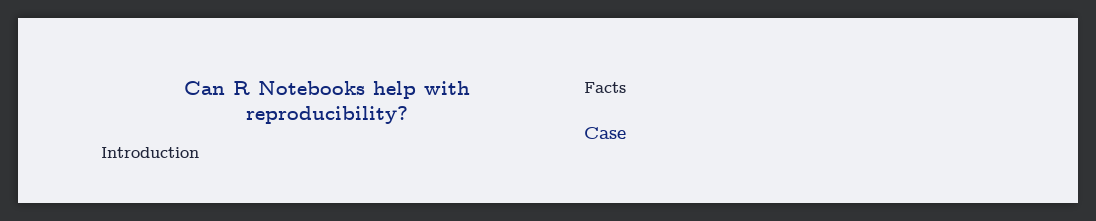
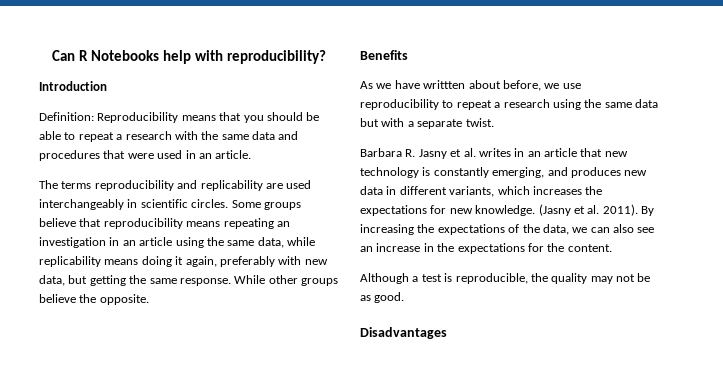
[584,82,626,93] [584,127,626,139] Facts // Case -> [39,112,320,123] [39,131,299,142] [39,150,252,161] [39,180,312,191] [39,199,301,210] [39,218,290,229] [39,237,315,248] [39,256,328,267] [39,275,338,286] [39,294,149,305] [360,50,408,60] [360,80,581,91] [360,99,658,110] [360,118,494,129] [360,148,628,159] [360,167,648,178] [360,186,603,197] [360,204,654,216] [360,224,655,235] [360,243,612,254] [360,273,651,284] [360,292,405,303] [360,327,447,339] Definition: Reproducibility means that you should be able to repeat a research with the same data and procedures that were used in an article. // The terms reproducibility and replicability are used interchangeably in scientific circles. Some groups believe that reproducibility means repeating an investigation in an article using the same data, while replicability means doing it again, preferably with new data, but getting the same response. While other groups believe the opposite. // Benefits // As we have writtten about before, we use reproducibility to repeat a research using the same data but with a separate twist. // Barbara R. Jasny et al. writes in an article that new technology is constantly emerging, and produces new data in different variants, which increases the expectations for new knowledge. (Jasny et al. 2011). By increasing the expectations of the data, we can also see an increase in the expectations for the content. // Although a test is reproducible, the quality may not be as good. // Disadvantages

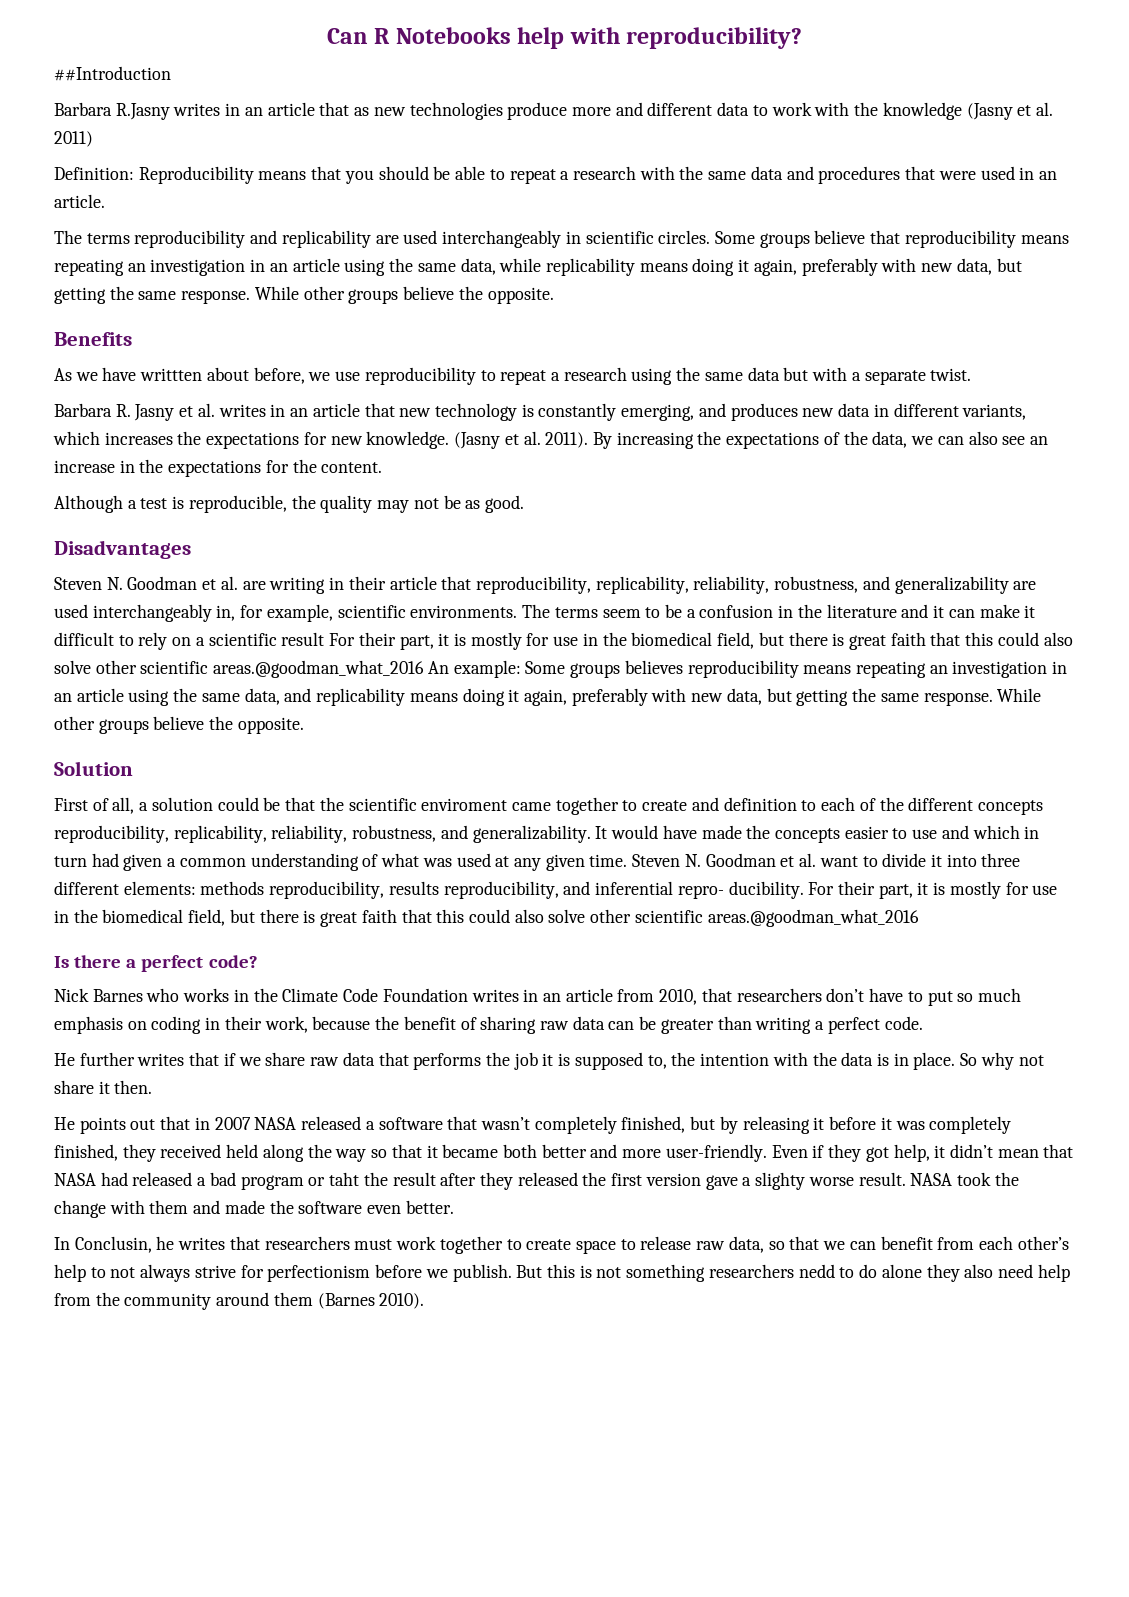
[39,81,107,91] Introduction -> [54,66,171,81] [54,102,1053,120] [54,131,93,147] ##Introduction // Barbara R.Jasny writes in an article that as new technologies produce more and different data to work with the knowledge (Jasny et al. 2011)
(447, 333) none -> [54,576,1037,594] [54,604,1036,622] [54,632,1073,650] [54,660,1068,678] [54,688,1042,706] [54,716,304,734] [54,761,133,776] [54,797,1043,815] [54,825,1040,843] [54,853,1021,871] [54,881,1058,899] [54,909,919,927] [54,955,258,972] [54,988,1021,1006] [54,1016,923,1034] [54,1052,1044,1070] [54,1080,153,1094] [54,1116,1012,1134] [54,1144,1074,1162] [54,1172,1019,1190] [54,1200,454,1218] [54,1236,1069,1254] [54,1264,1070,1282] [54,1292,425,1310] // Steven N. Goodman et al. are writing in their article that reproducibility, replicability, reliability, robustness, and generalizability are used interchangeably in, for example, scientific environments. The terms seem to be a confusion in the literature and it can make it difficult to rely on a scientific result For their part, it is mostly for use in the biomedical field, but there is great faith that this could also solve other scientific areas.@goodman_what_2016 An example: Some groups believes reproducibility means repeating an investigation in an article using the same data, and replicability means doing it again, preferably with new data, but getting the same response. While other groups believe the opposite. // Solution // First of all, a solution could be that the scientific enviroment came together to create and definition to each of the different concepts reproducibility, replicability, reliability, robustness, and generalizability. It would have made the concepts easier to use and which in turn had given a common understanding of what was used at any given time. Steven N. Goodman et al. want to divide it into three different elements: methods reproducibility, results reproducibility, and inferential repro- ducibility. For their part, it is mostly for use in the biomedical field, but there is great faith that this could also solve other scientific areas.@goodman_what_2016 // Is there a perfect code? // Nick Barnes who works in the Climate Code Foundation writes in an article from 2010, that researchers don’t have to put so much emphasis on coding in their work, because the benefit of sharing raw data can be greater than writing a perfect code. // He further writes that if we share raw data that performs the job it is supposed to, the intention with the data is in place. So why not share it then. // He points out that in 2007 NASA released a software that wasn’t completely finished, but by releasing it before it was completely finished, they received held along the way so that it became both better and more user-friendly. Even if they got help, it didn’t mean that NASA had released a bad program or taht the result after they released the first version gave a slighty worse result. NASA took the change with them and made the software even better. // In Conclusin, he writes that researchers must work together to create space to release raw data, so that we can benefit from each other’s help to not always strive for perfectionism before we publish. But this is not something researchers nedd to do alone they also need help from the community around them (Barnes 2010).

